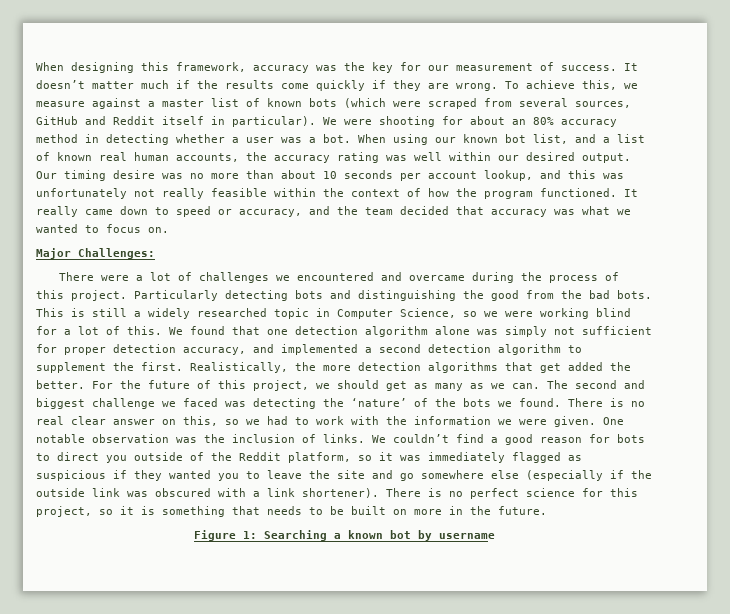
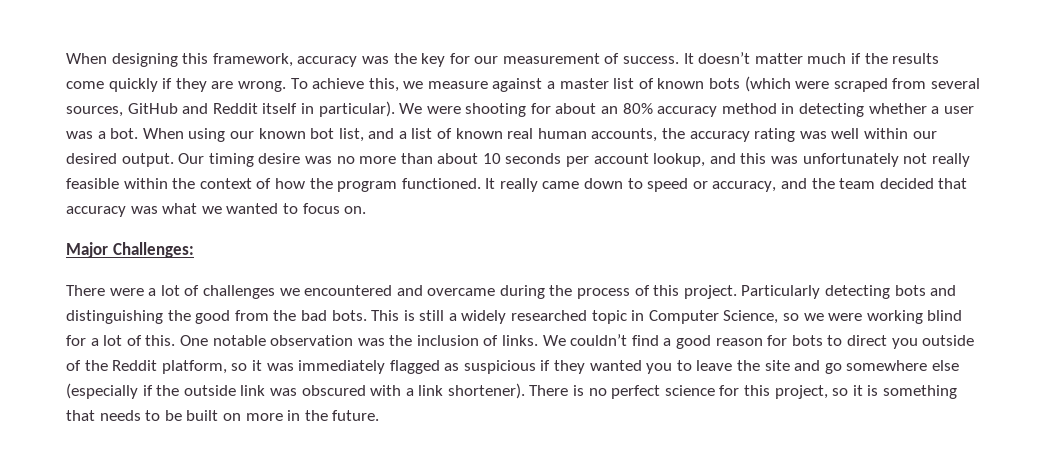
[169,326,652,337] [36,344,582,355] [36,362,631,373] [36,380,645,391] [36,398,645,409] [36,416,596,427] We found that one detection algorithm alone was simply not sufficient for proper detection accuracy, and implemented a second detection algorithm to supplement the first. Realistically, the more detection algorithms that get added the better. For the future of this project, we should get as many as we can. The second and biggest challenge we faced was detecting the ‘nature’ of the bots we found. There is no real clear answer on this, so we had to work with the information we were given. -> (176, 340) none
[193,530,495,541] // Figure 1: Searching a known bot by username -> (380, 415) none

